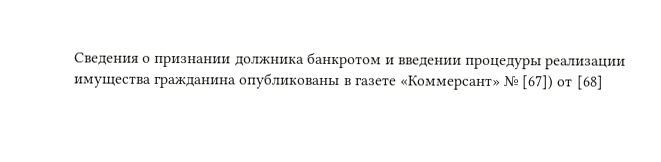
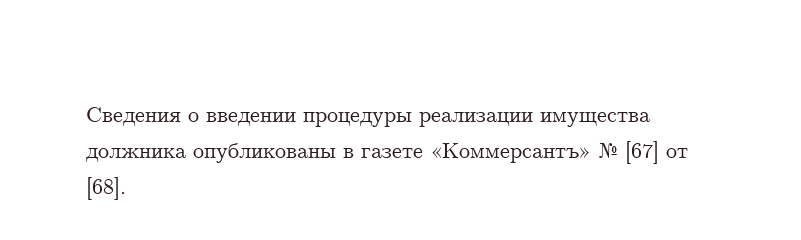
[154,51,395,69] признании должника банкротом и -> (199, 117) none
[153,75,238,89] гражданина -> [86,148,186,162] должника
[398,75,604,91] «Коммерсант» № [67]) от [68] -> [430,141,688,164] [86,177,126,200] «Коммерсантъ» № [67] от [68].

